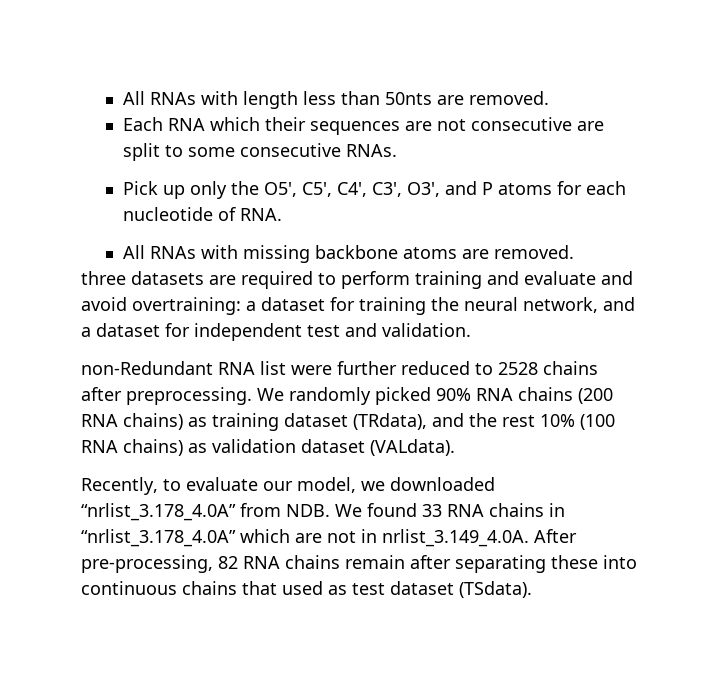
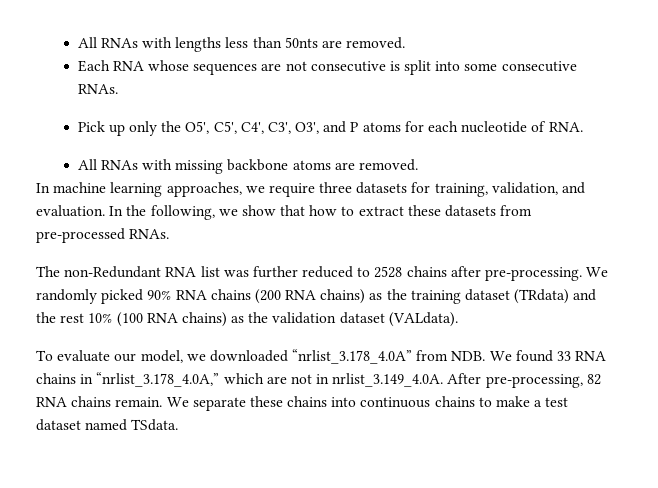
[122,91,298,109] All RNAs with length -> [77,37,222,52] All RNAs with lengths
[209,117,306,131] which their -> [147,60,189,71] whose
[576,121,604,131] [122,143,183,161] are split to -> [389,60,461,75] is split into
[81,271,633,289] [81,297,635,315] [81,323,471,341] three datasets are required to perform training and evaluate and avoid overtraining: a dataset for training the neural network, and a dataset for independent test and validation. // -> [36,182,586,197] [36,205,533,220] [36,228,170,243] [36,266,60,277] In machine learning approaches, we require three datasets for training, validation, and evaluation. In the following, we show that how to extract these datasets from pre-processed RNAs. // The
[291,365,332,375] were -> [223,270,249,277] was
[126,387,252,405] preprocessing. -> [485,267,583,281] pre-processing.
(207, 422) none -> [386,289,407,300] the
[353,413,427,430] (TRdata), -> [514,289,570,304] (TRdata)
(207, 448) none -> [248,312,269,323] the
[81,477,181,495] Recently, to -> [36,350,53,361] To
[81,529,236,547] “nrlist_3.178_4.0A” -> [96,372,220,387] “nrlist_3.178_4.0A,”
[345,555,637,573] [81,581,532,598] remain after separating these into continuous chains that used as test dataset (TSdata). -> [115,396,569,411] [36,419,179,431] remain. We separate these chains into continuous chains to make a test dataset named TSdata.

